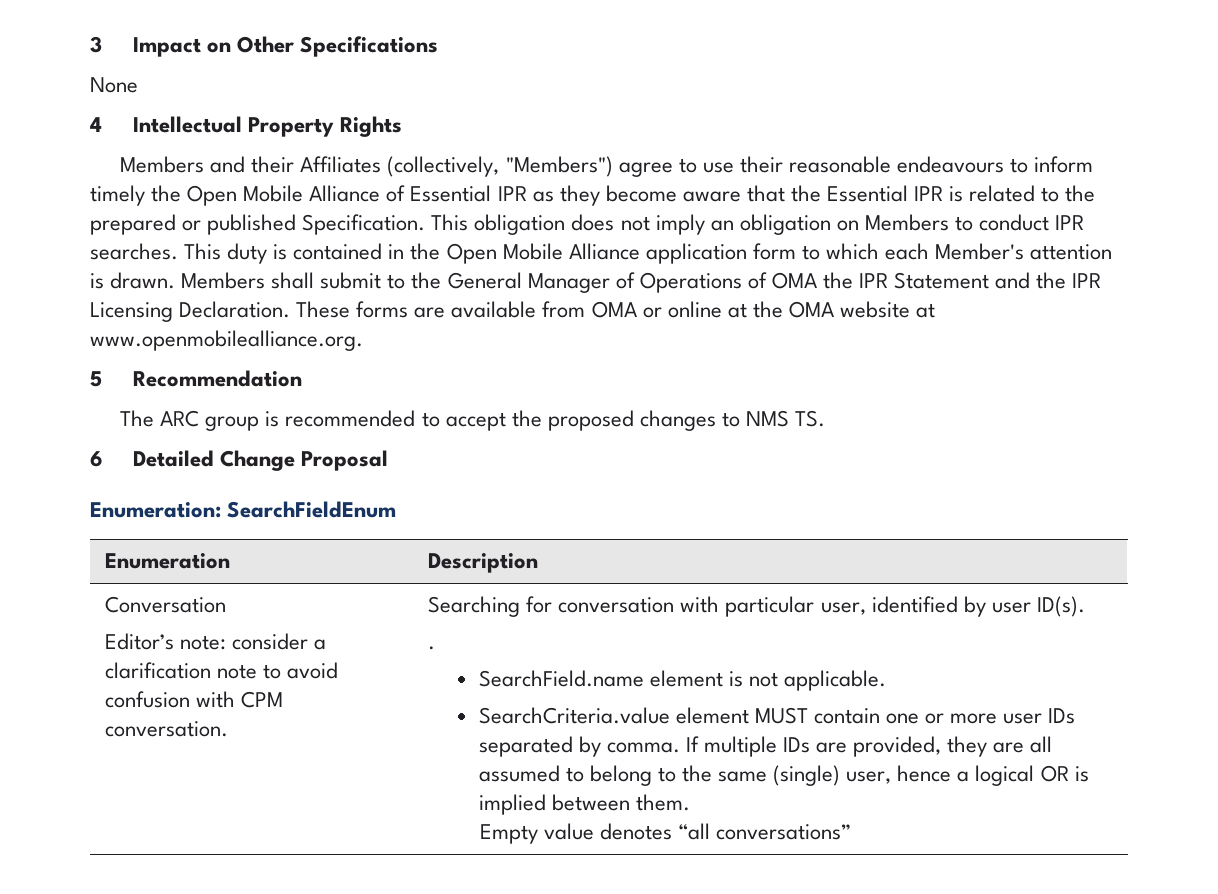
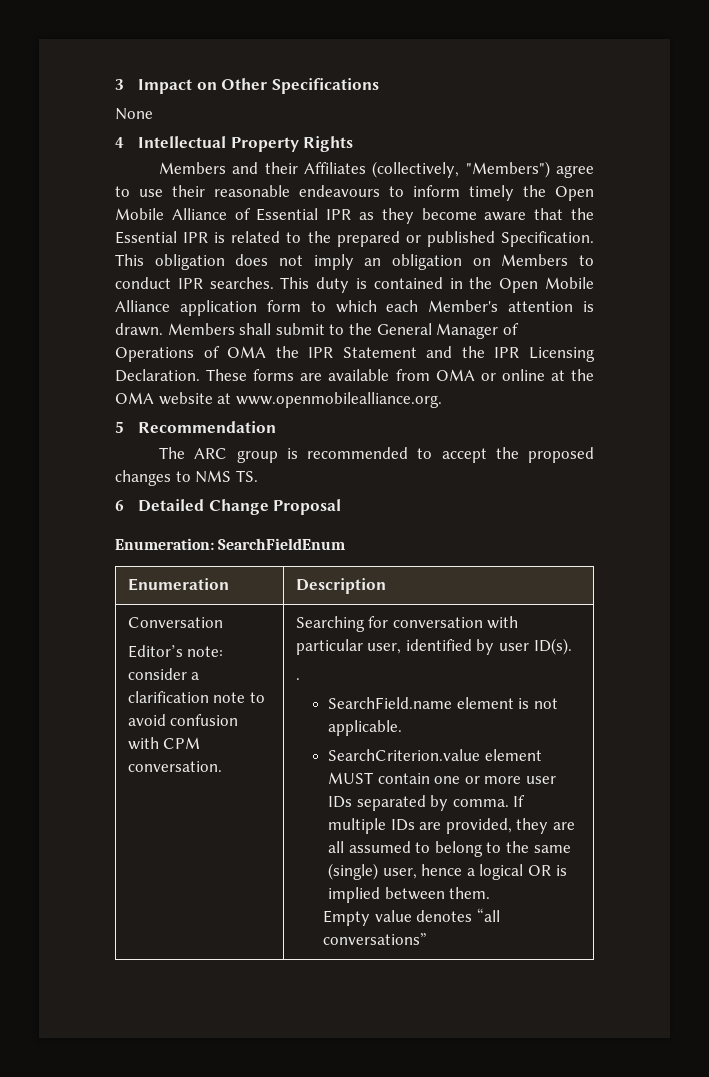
[478,707,670,724] SearchCriteria.value -> [328,749,481,761] SearchCriterion.value

